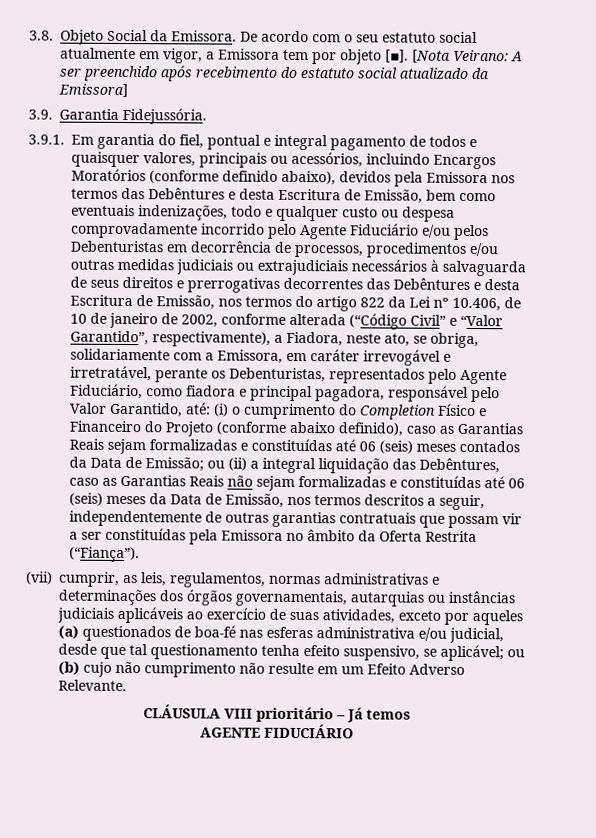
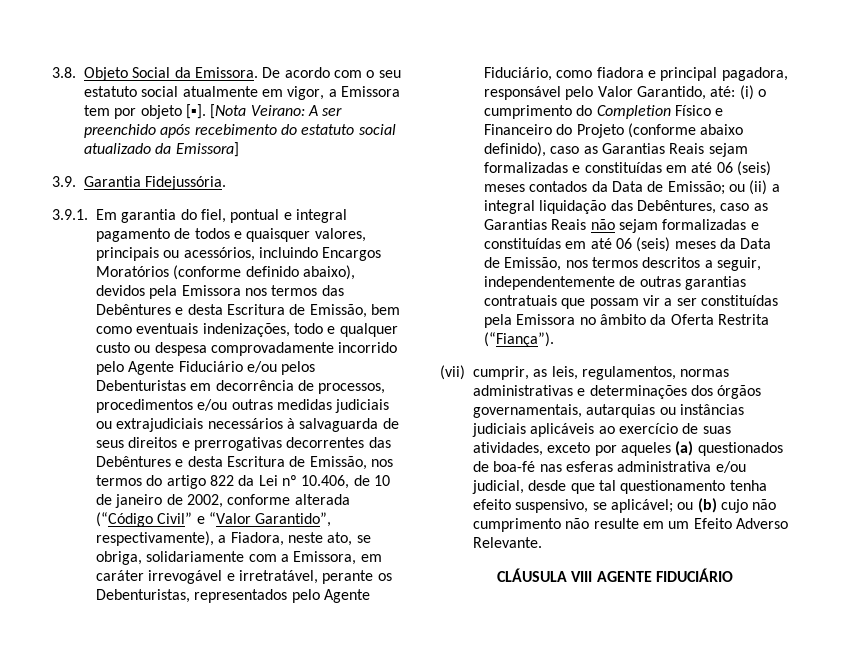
(332, 445) none -> [665,165,687,173] em
(481, 482) none -> [565,241,587,249] em
[256,706,411,723] prioritário – Já temos // -> (593, 576) none

